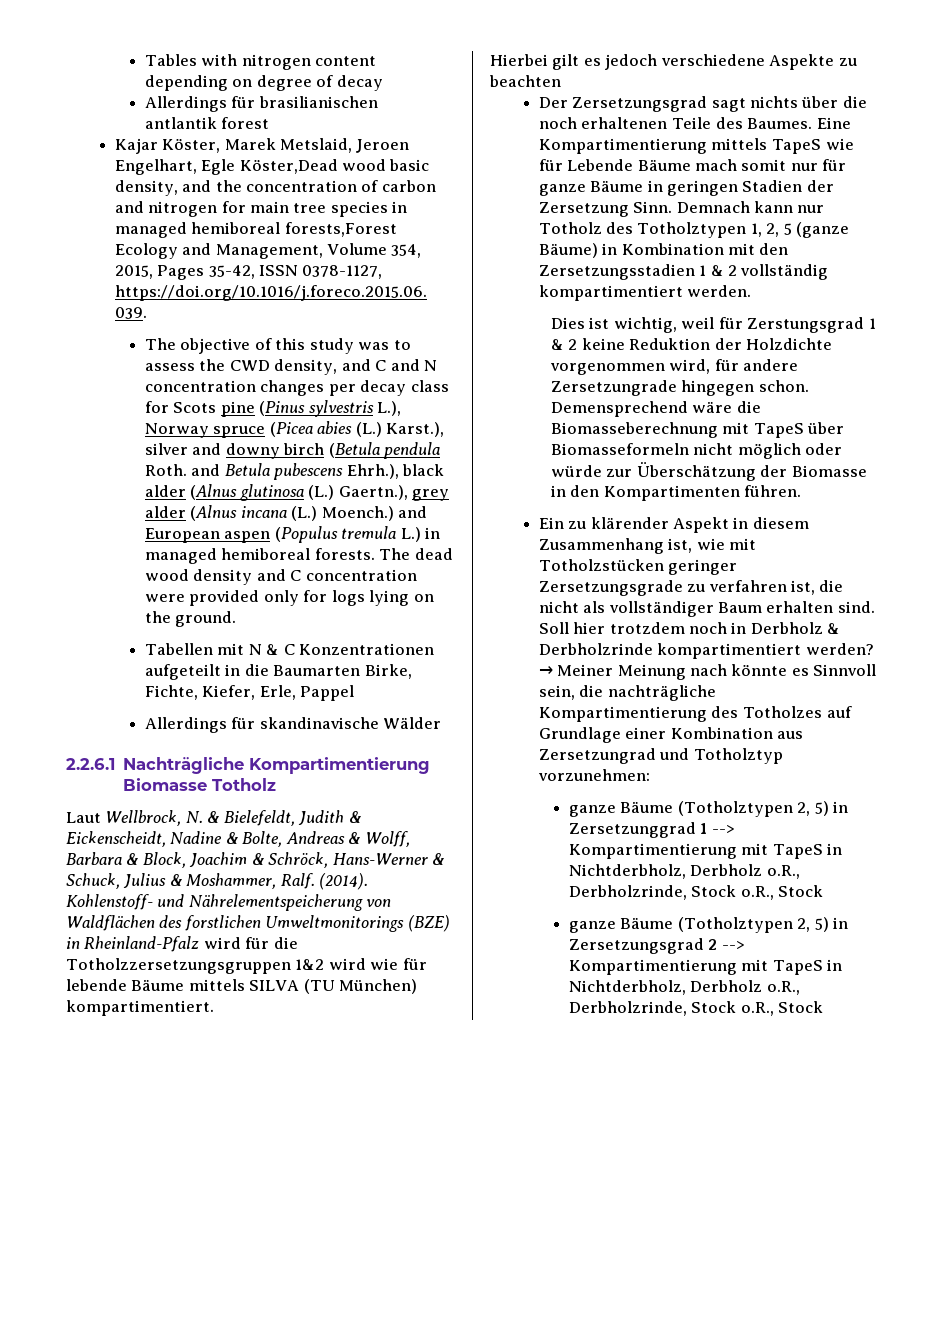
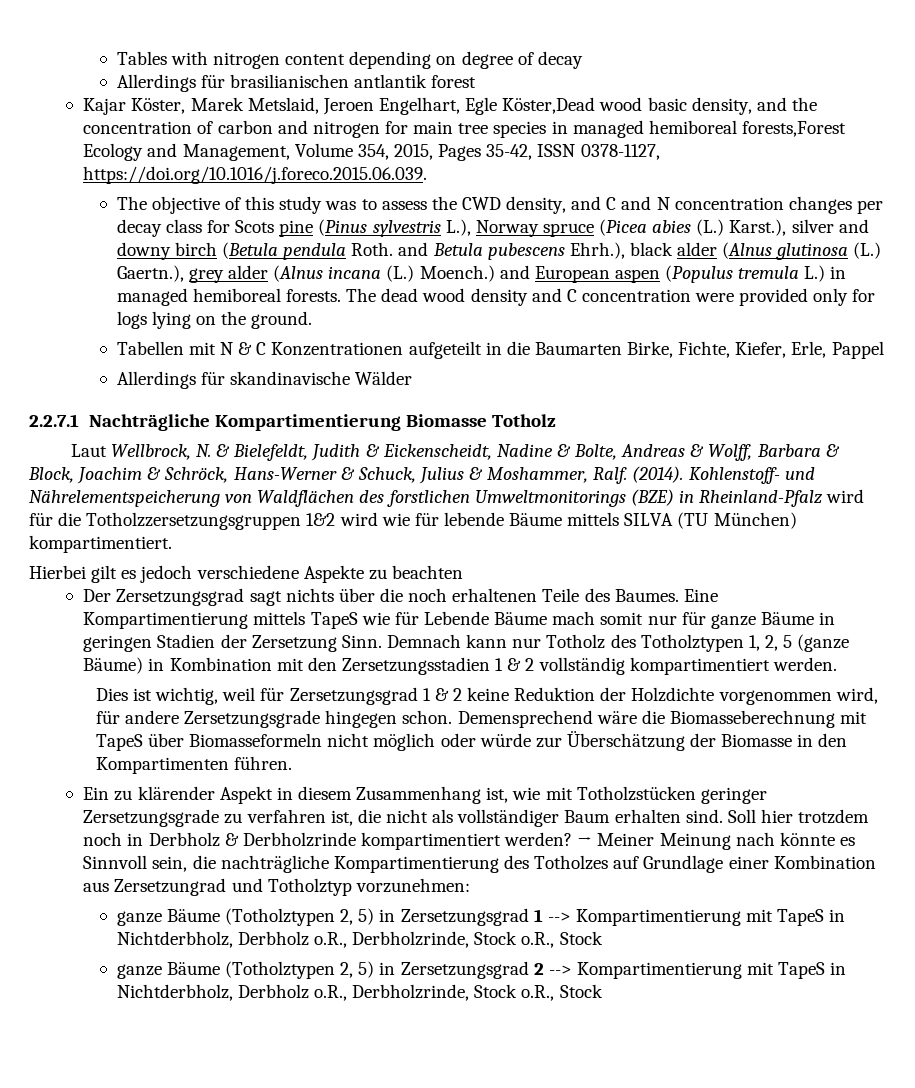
[66,758,115,770] 2.2.6.1 -> [29,414,79,427] 2.2.7.1
[747,317,865,333] Zerstungsgrad -> [289,687,418,705] Zersetzungsgrad
[550,380,677,396] Zersetzungrade -> [184,710,321,728] Zersetzungsgrade
[569,822,697,838] Zersetzunggrad -> [400,908,529,926] Zersetzungsgrad

